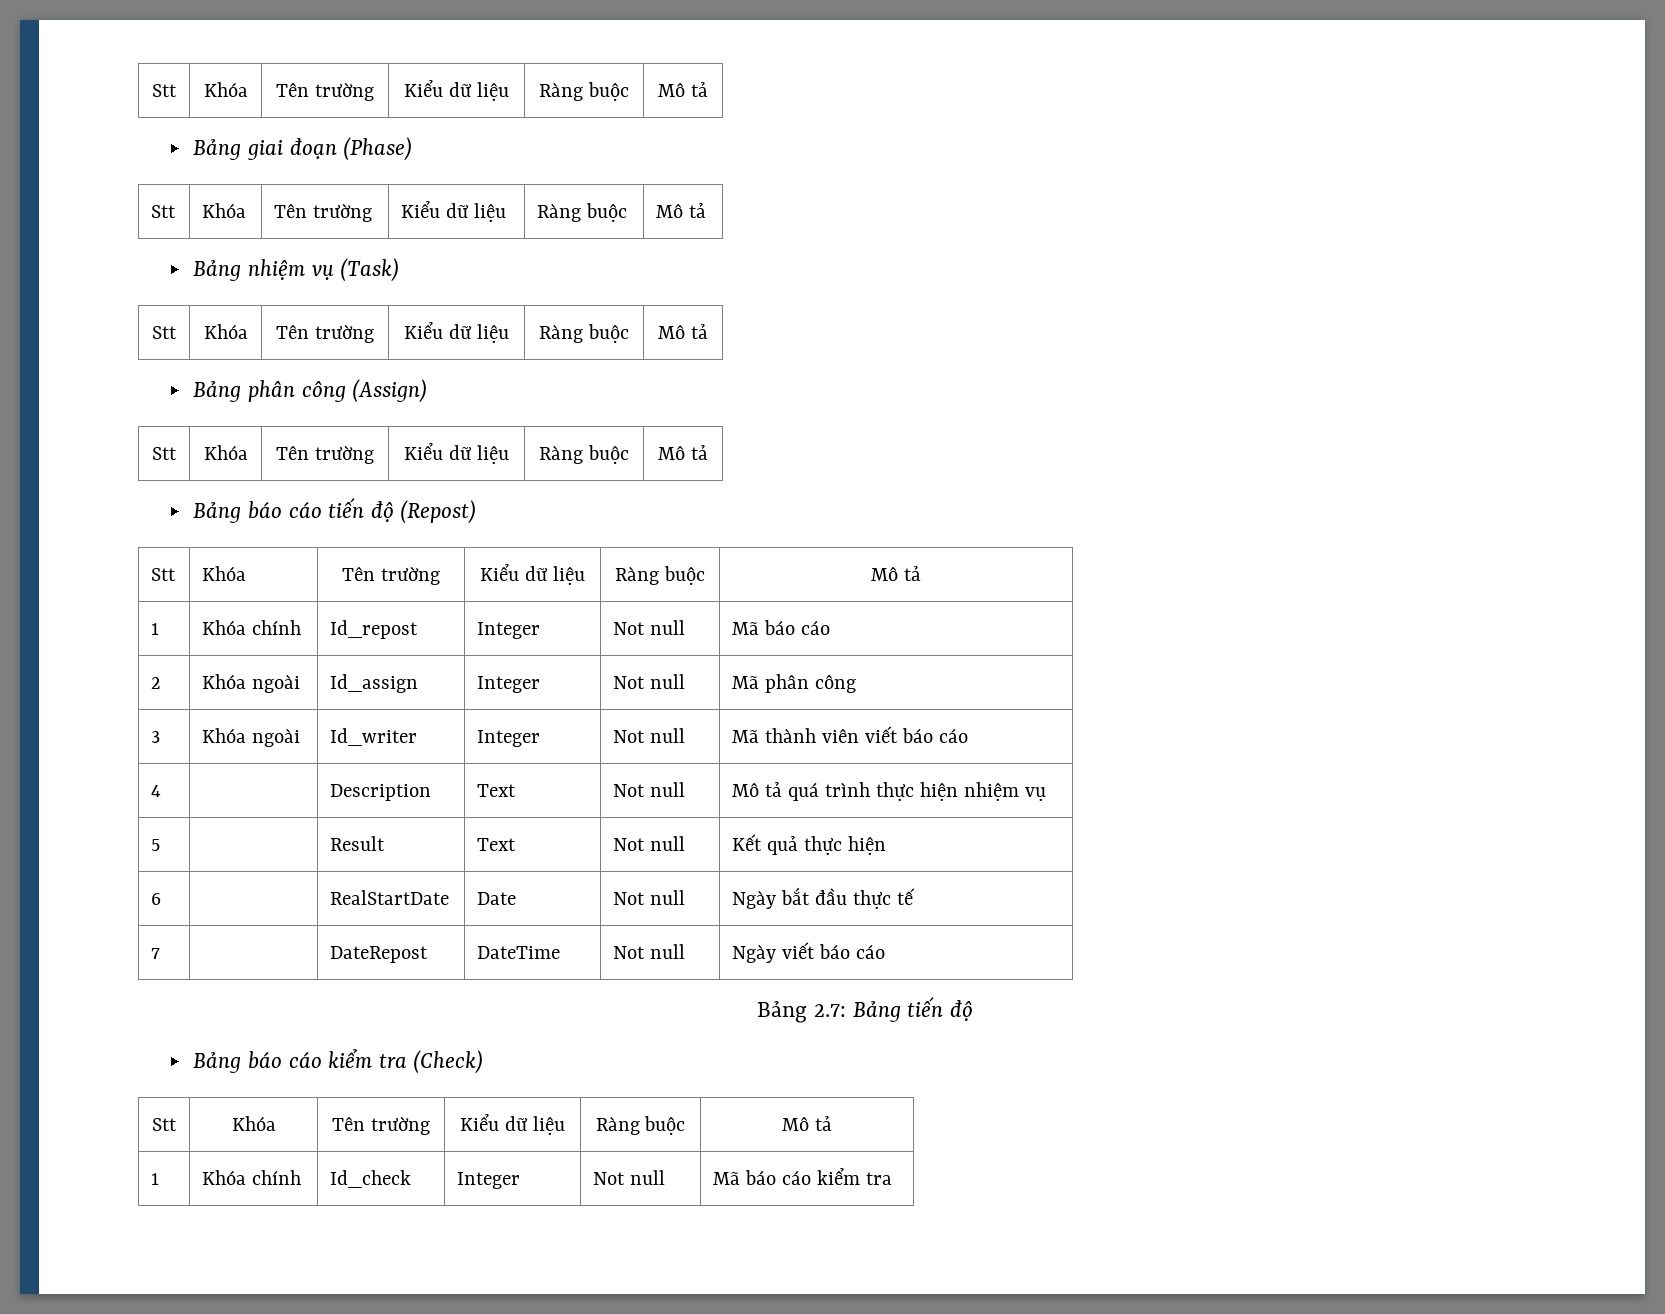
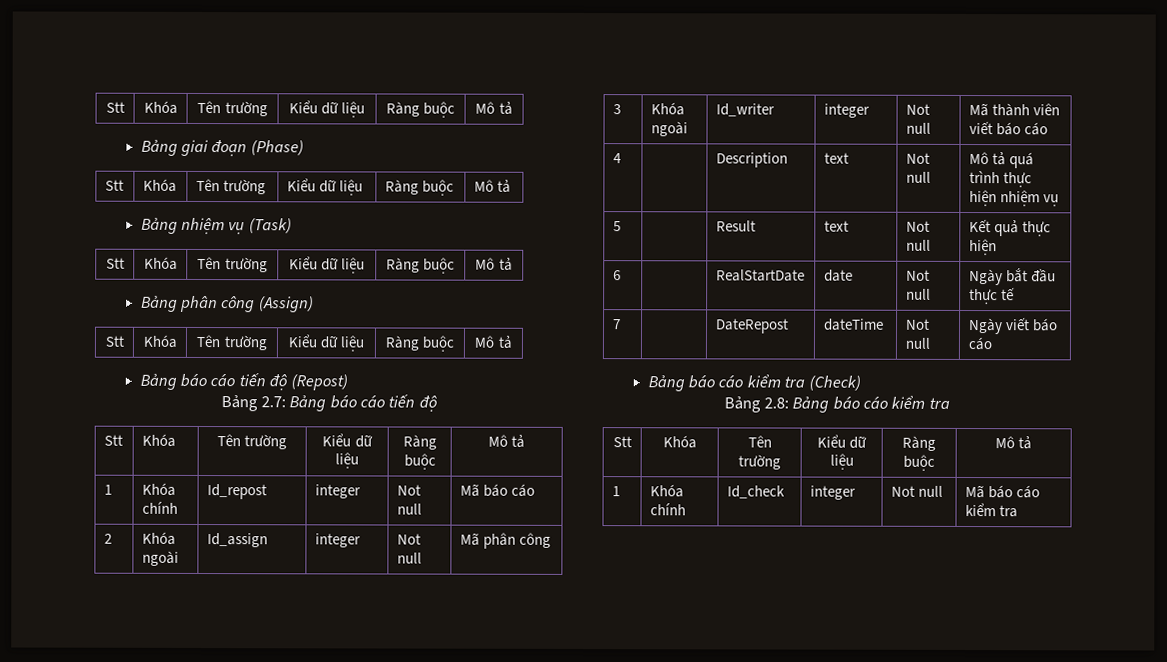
(477, 512) none -> [221,394,438,412] // Bảng 2.7: Bảng báo cáo tiến độ
[477,622,541,639] Integer -> [314,484,361,499] integer
[477,676,541,693] Integer -> [314,533,361,548] integer
[477,730,541,747] Integer -> [823,103,870,118] integer
[477,784,517,797] Text -> [823,152,849,164] text
[477,838,517,851] Text -> [823,220,849,232] text
[477,892,517,905] Date -> [823,269,853,282] date
[477,946,561,959] DateTime -> [823,318,884,331] dateTime
[757,997,973,1023] // Bảng 2.7: Bảng tiến độ -> (992, 344) none
(484, 1062) none -> [724,395,950,413] // Bảng 2.8: Bảng báo cáo kiểm tra
[457,1172,521,1189] Integer -> [809,485,856,500] integer

